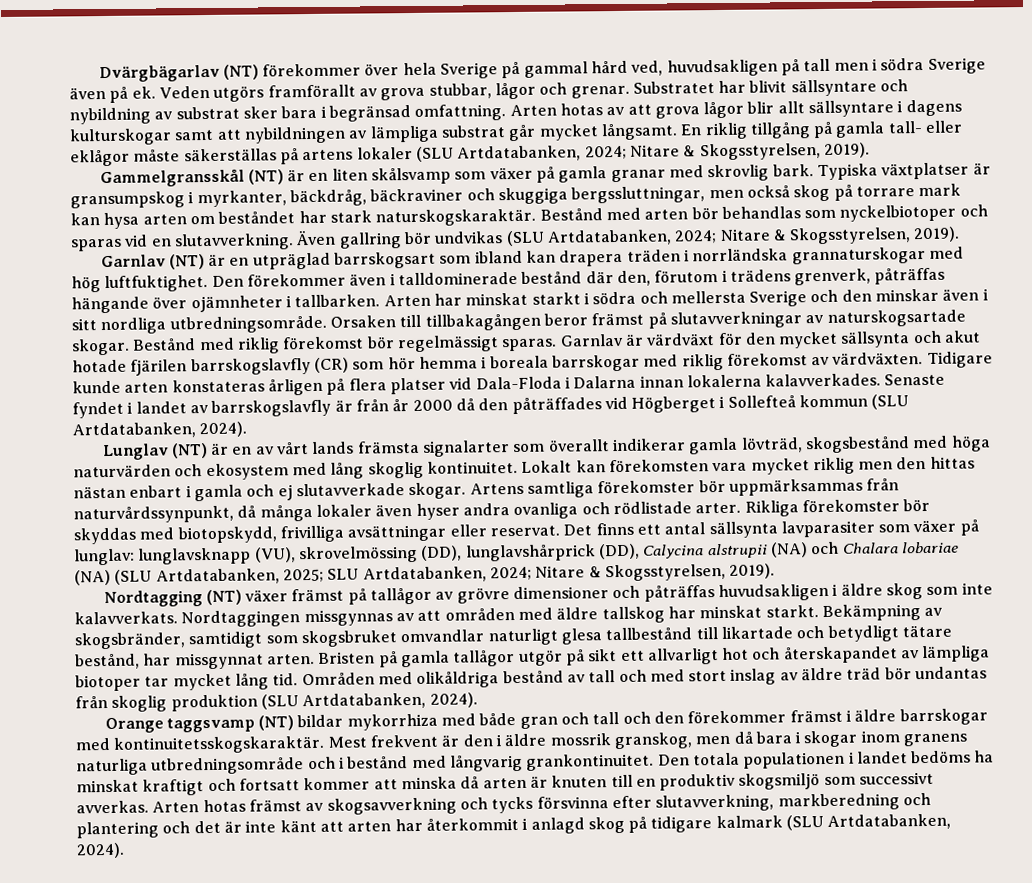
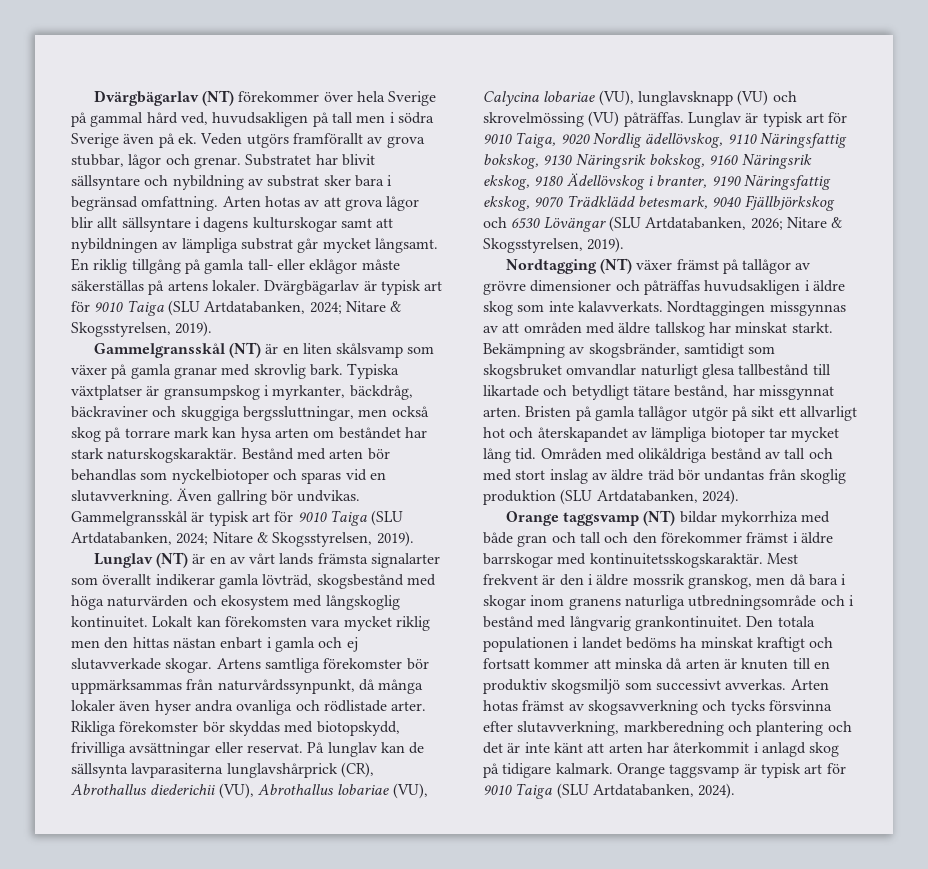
[356,147,413,160] lokaler -> [211,280,443,295] [71,300,164,316] lokaler. Dvärgbägarlav är typisk art för 9010 Taiga
[434,226,961,247] [100,246,965,270] [71,267,946,293] [71,288,989,314] [71,309,966,335] [71,330,982,356] [72,351,993,376] [72,373,946,396] [72,394,910,419] [72,421,248,439] undvikas (SLU Artdatabanken, 2024; Nitare & Skogsstyrelsen, 2019). // Garnlav (NT) är en utpräglad barrskogsart som ibland kan drapera träden i norrländska grannaturskogar med hög luftfuktighet. Den förekommer även i talldominerade bestånd där den, förutom i trädens grenverk, påträffas hängande över ojämnheter i tallbarken. Arten har minskat starkt i södra och mellersta Sverige och den minskar även i sitt nordliga utbredningsområde. Orsaken till tillbakagången beror främst på slutavverkningar av naturskogsartade skogar. Bestånd med riklig förekomst bör regelmässigt sparas. Garnlav är värdväxt för den mycket sällsynta och akut hotade fjärilen barrskogslavfly (CR) som hör hemma i boreala barrskogar med riklig förekomst av värdväxten. Tidigare kunde arten konstateras årligen på flera platser vid Dala-Floda i Dalarna innan lokalerna kalavverkades. Senaste fyndet i landet av barrskogslavfly är från år 2000 då den påträffades vid Högberget i Sollefteå kommun (SLU Artdatabanken, 2024). -> [297,490,361,502] [71,510,404,526] [71,531,414,547] undvikas. Gammelgransskål är typisk art för 9010 Taiga (SLU Artdatabanken, 2024; Nitare & Skogsstyrelsen, 2019).
[330,461,424,479] lång skoglig -> [325,595,400,610] långskoglig
[563,519,979,539] [74,541,959,566] [74,566,532,586] Det finns ett antal sällsynta lavparasiter som växer på lunglav: lunglavsknapp (VU), skrovelmössing (DD), lunglavshårprick (DD), Calycina alstrupii (NA) och Chalara lobariae (NA) (SLU Artdatabanken, 2025; SLU Artdatabanken, 2024; -> [307,742,425,757] [71,762,374,778] [71,783,428,799] [483,90,797,106] [483,111,848,127] [483,132,847,148] [483,154,812,169] [483,173,831,190] [483,195,835,211] [483,216,783,232] På lunglav kan de sällsynta lavparasiterna lunglavshårprick (CR), Abrothallus diederichii (VU), Abrothallus lobariae (VU), Calycina lobariae (VU), lunglavsknapp (VU) och skrovelmössing (VU) påträffas. Lunglav är typisk art för 9010 Taiga, 9020 Nordlig ädellövskog, 9110 Näringsfattig bokskog, 9130 Näringsrik bokskog, 9160 Näringsrik ekskog, 9180 Ädellövskog i branter, 9190 Näringsfattig ekskog, 9070 Trädklädd betesmark, 9040 Fjällbjörkskog och 6530 Lövängar (SLU Artdatabanken, 2026;
[715,815,783,829] kalmark -> [555,763,846,778] [483,783,553,799] kalmark. Orange taggsvamp är typisk art för 9010 Taiga

